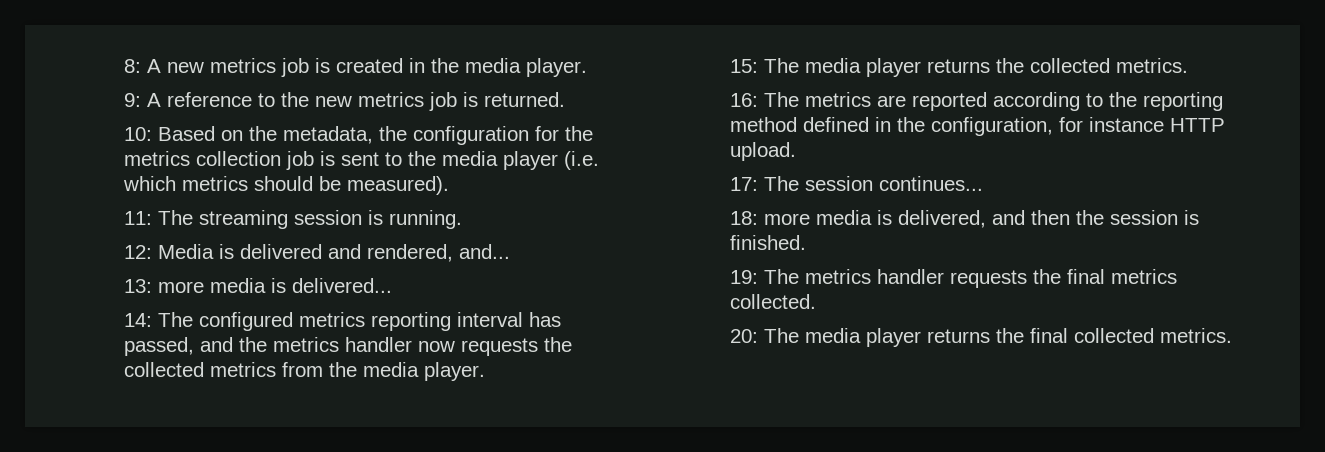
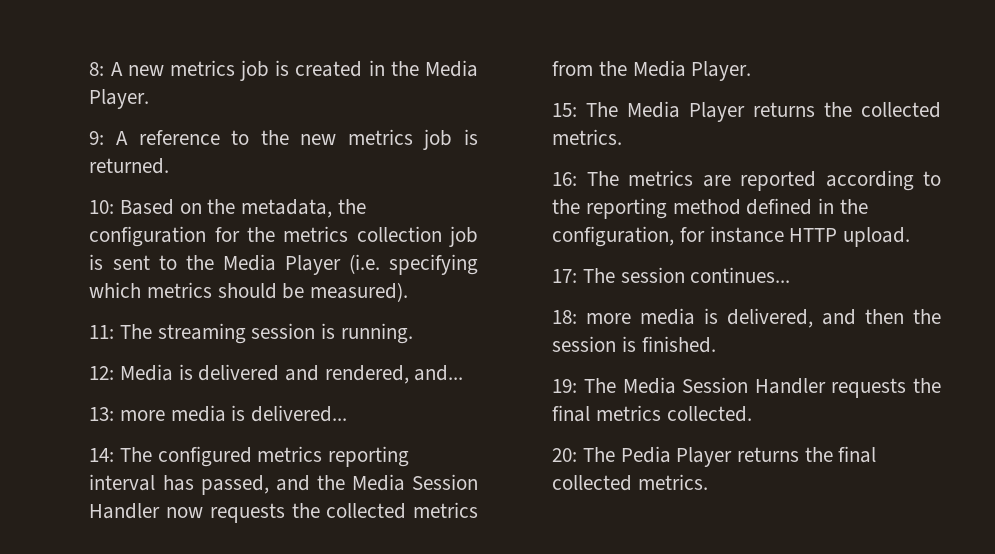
[464,58,587,77] media player. -> [425,60,478,77] [89,89,150,109] Media Player.
[441,151,599,170] media player (i.e. -> [222,254,478,275] Media Player (i.e. specifying
[272,337,412,352] metrics handler -> [351,474,478,491] [89,503,161,519] Media Session Handler
[362,362,485,381] media player. -> [632,60,752,81] Media Player.
[804,58,921,77] media player -> [627,101,746,122] Media Player
[804,269,944,284] metrics handler -> [622,377,826,394] Media Session Handler
[804,328,921,347] media player -> [620,446,733,467] Pedia Player

